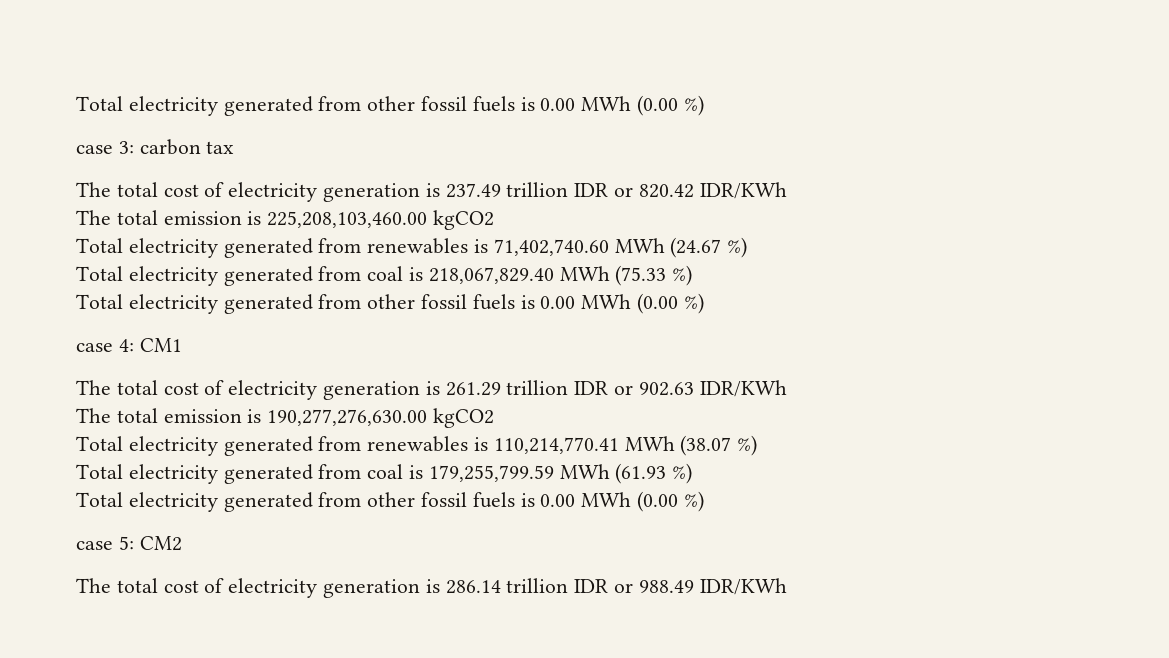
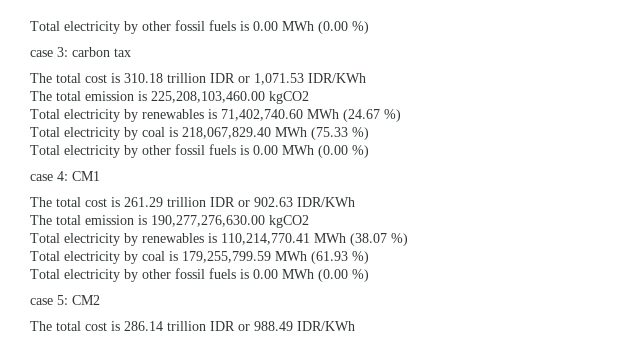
[76,96,362,116] Total electricity generated from -> [30,21,138,34] Total electricity by
[204,182,694,202] of electricity generation is 237.49 trillion IDR or 820.42 -> [111,73,304,85] is 310.18 trillion IDR or 1,071.53
[223,238,362,258] generated from -> [124,109,138,122] by
[223,266,362,286] generated from -> [124,127,138,140] by
[223,294,362,314] generated from -> [124,145,138,158] by
[204,380,421,400] of electricity generation -> (107, 202) none
[223,436,362,456] generated from -> [124,233,138,246] by
[223,464,362,484] generated from -> [124,251,138,264] by
[223,492,362,512] generated from -> [124,269,138,282] by
[204,578,421,598] of electricity generation -> (107, 326) none

